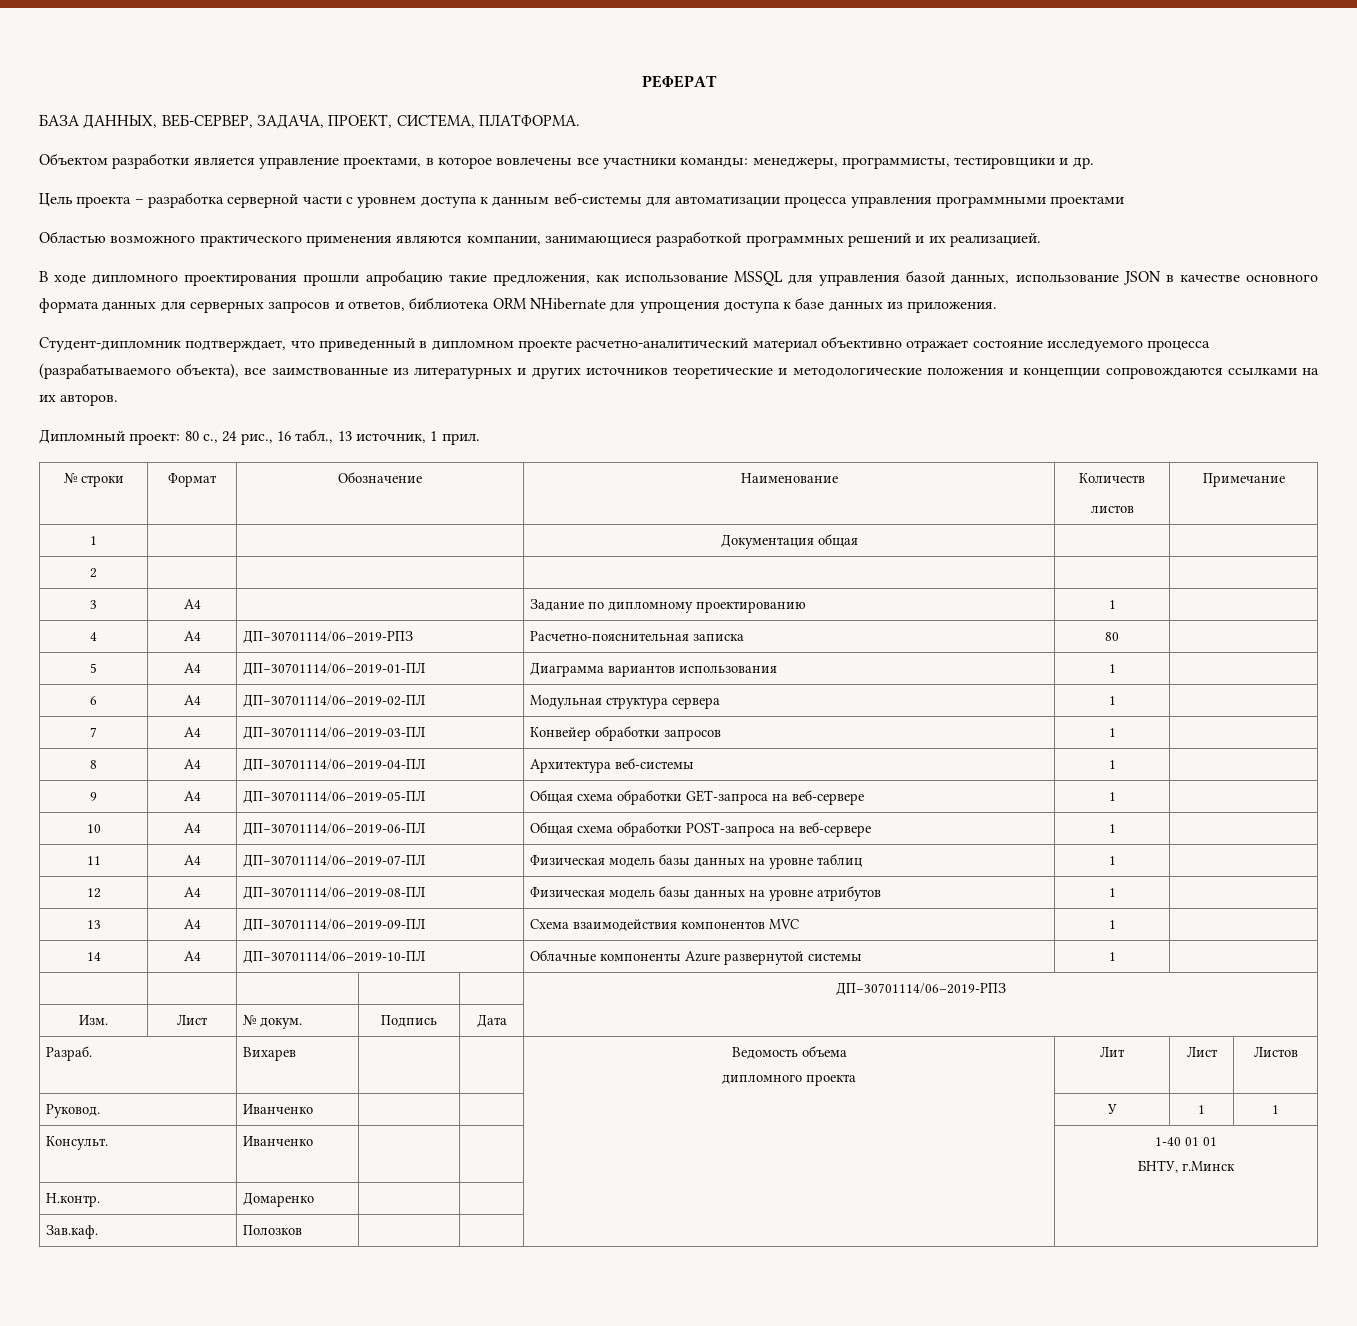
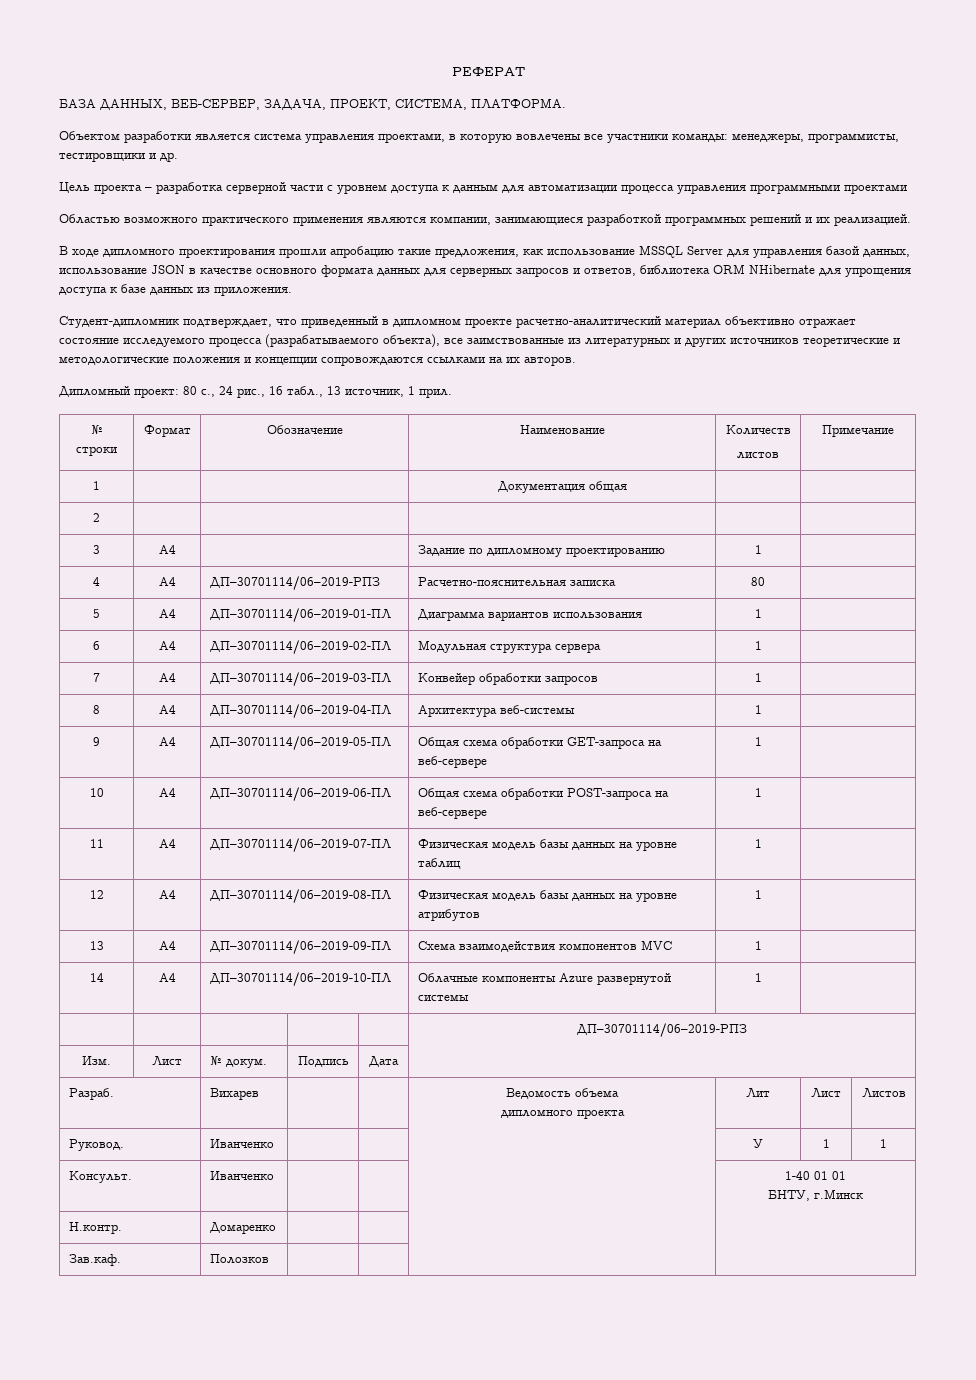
[258,157,339,169] управление -> [254,133,374,143] система управления
[437,157,492,169] которое -> [460,133,512,143] которую
[553,192,642,204] веб-системы -> (498, 188) none
(784, 278) none -> [687,246,723,255] Server

